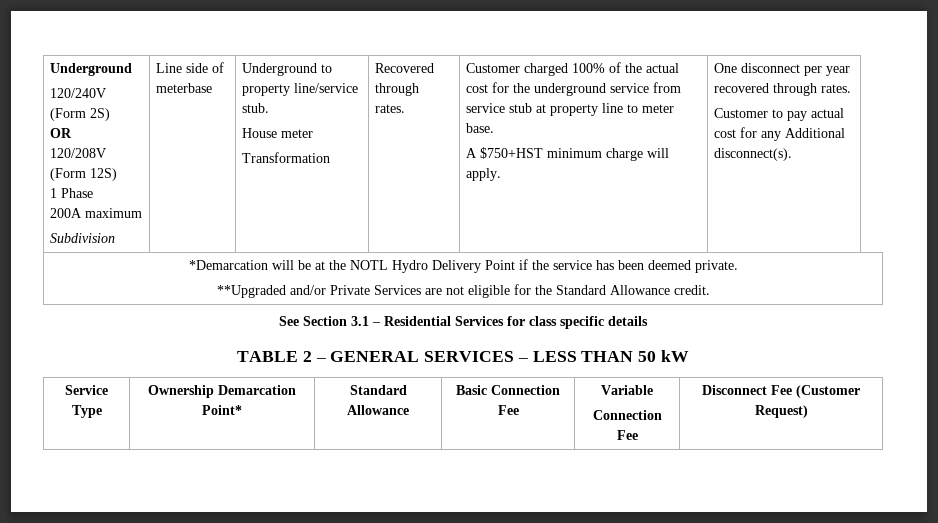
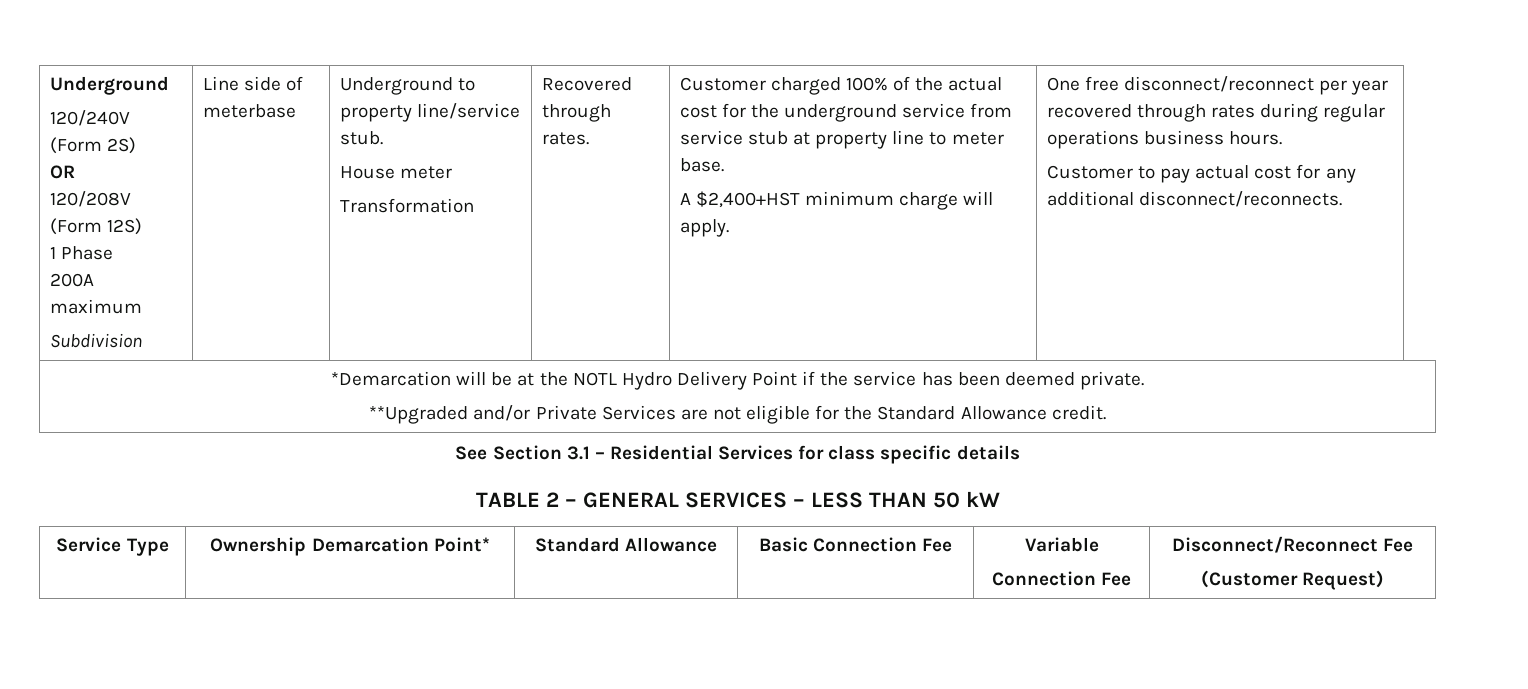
[480,147,544,159] $750+HST -> [695,191,800,208] $2,400+HST
[741,63,801,73] disconnect -> [1084,76,1315,92] free disconnect/reconnect
[821,84,852,93] rates. -> [1211,103,1386,122] [1046,130,1283,149] rates during regular operations business hours.
[785,128,846,138] [714,148,793,161] Additional disconnect(s). -> [1046,191,1342,207] additional disconnect/reconnects.
[702,385,792,395] Disconnect Fee -> [1171,536,1414,553] Disconnect/Reconnect Fee //

